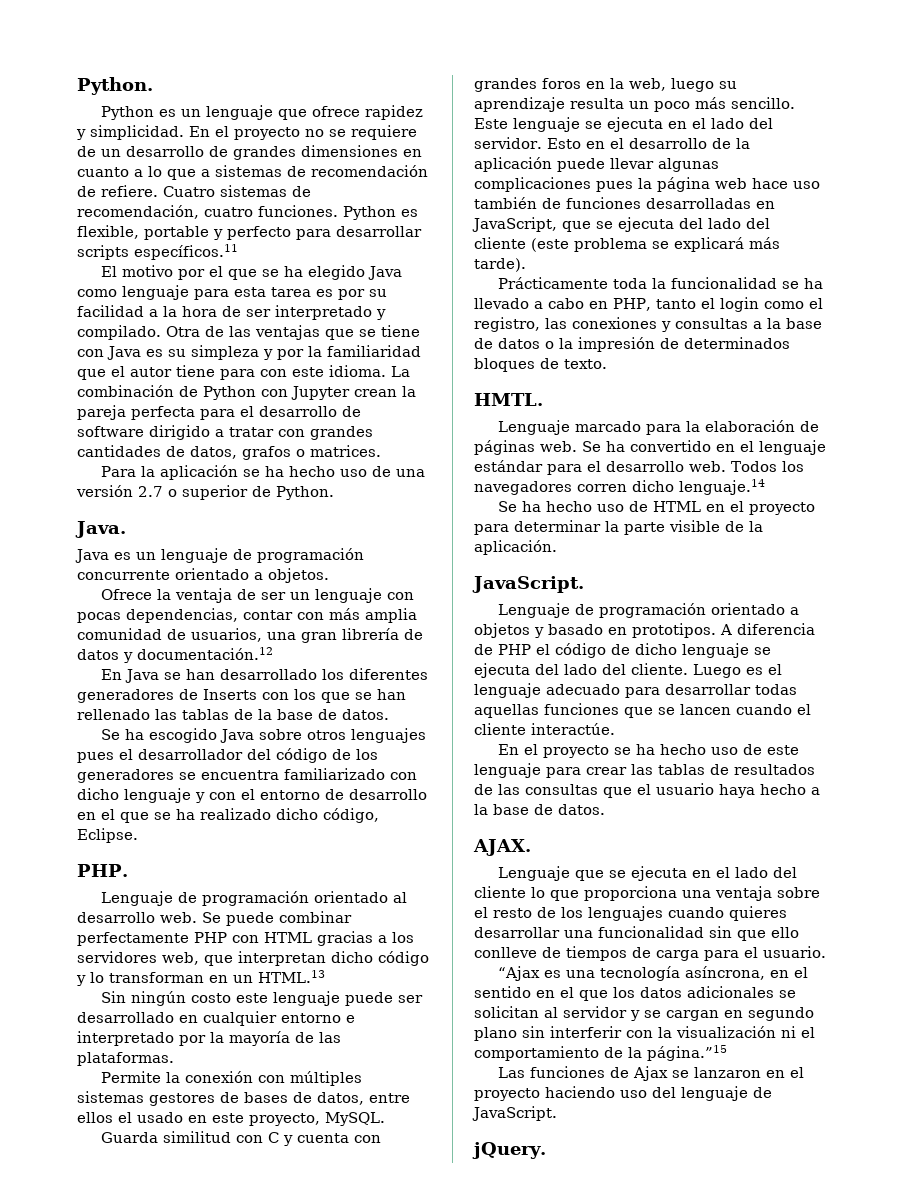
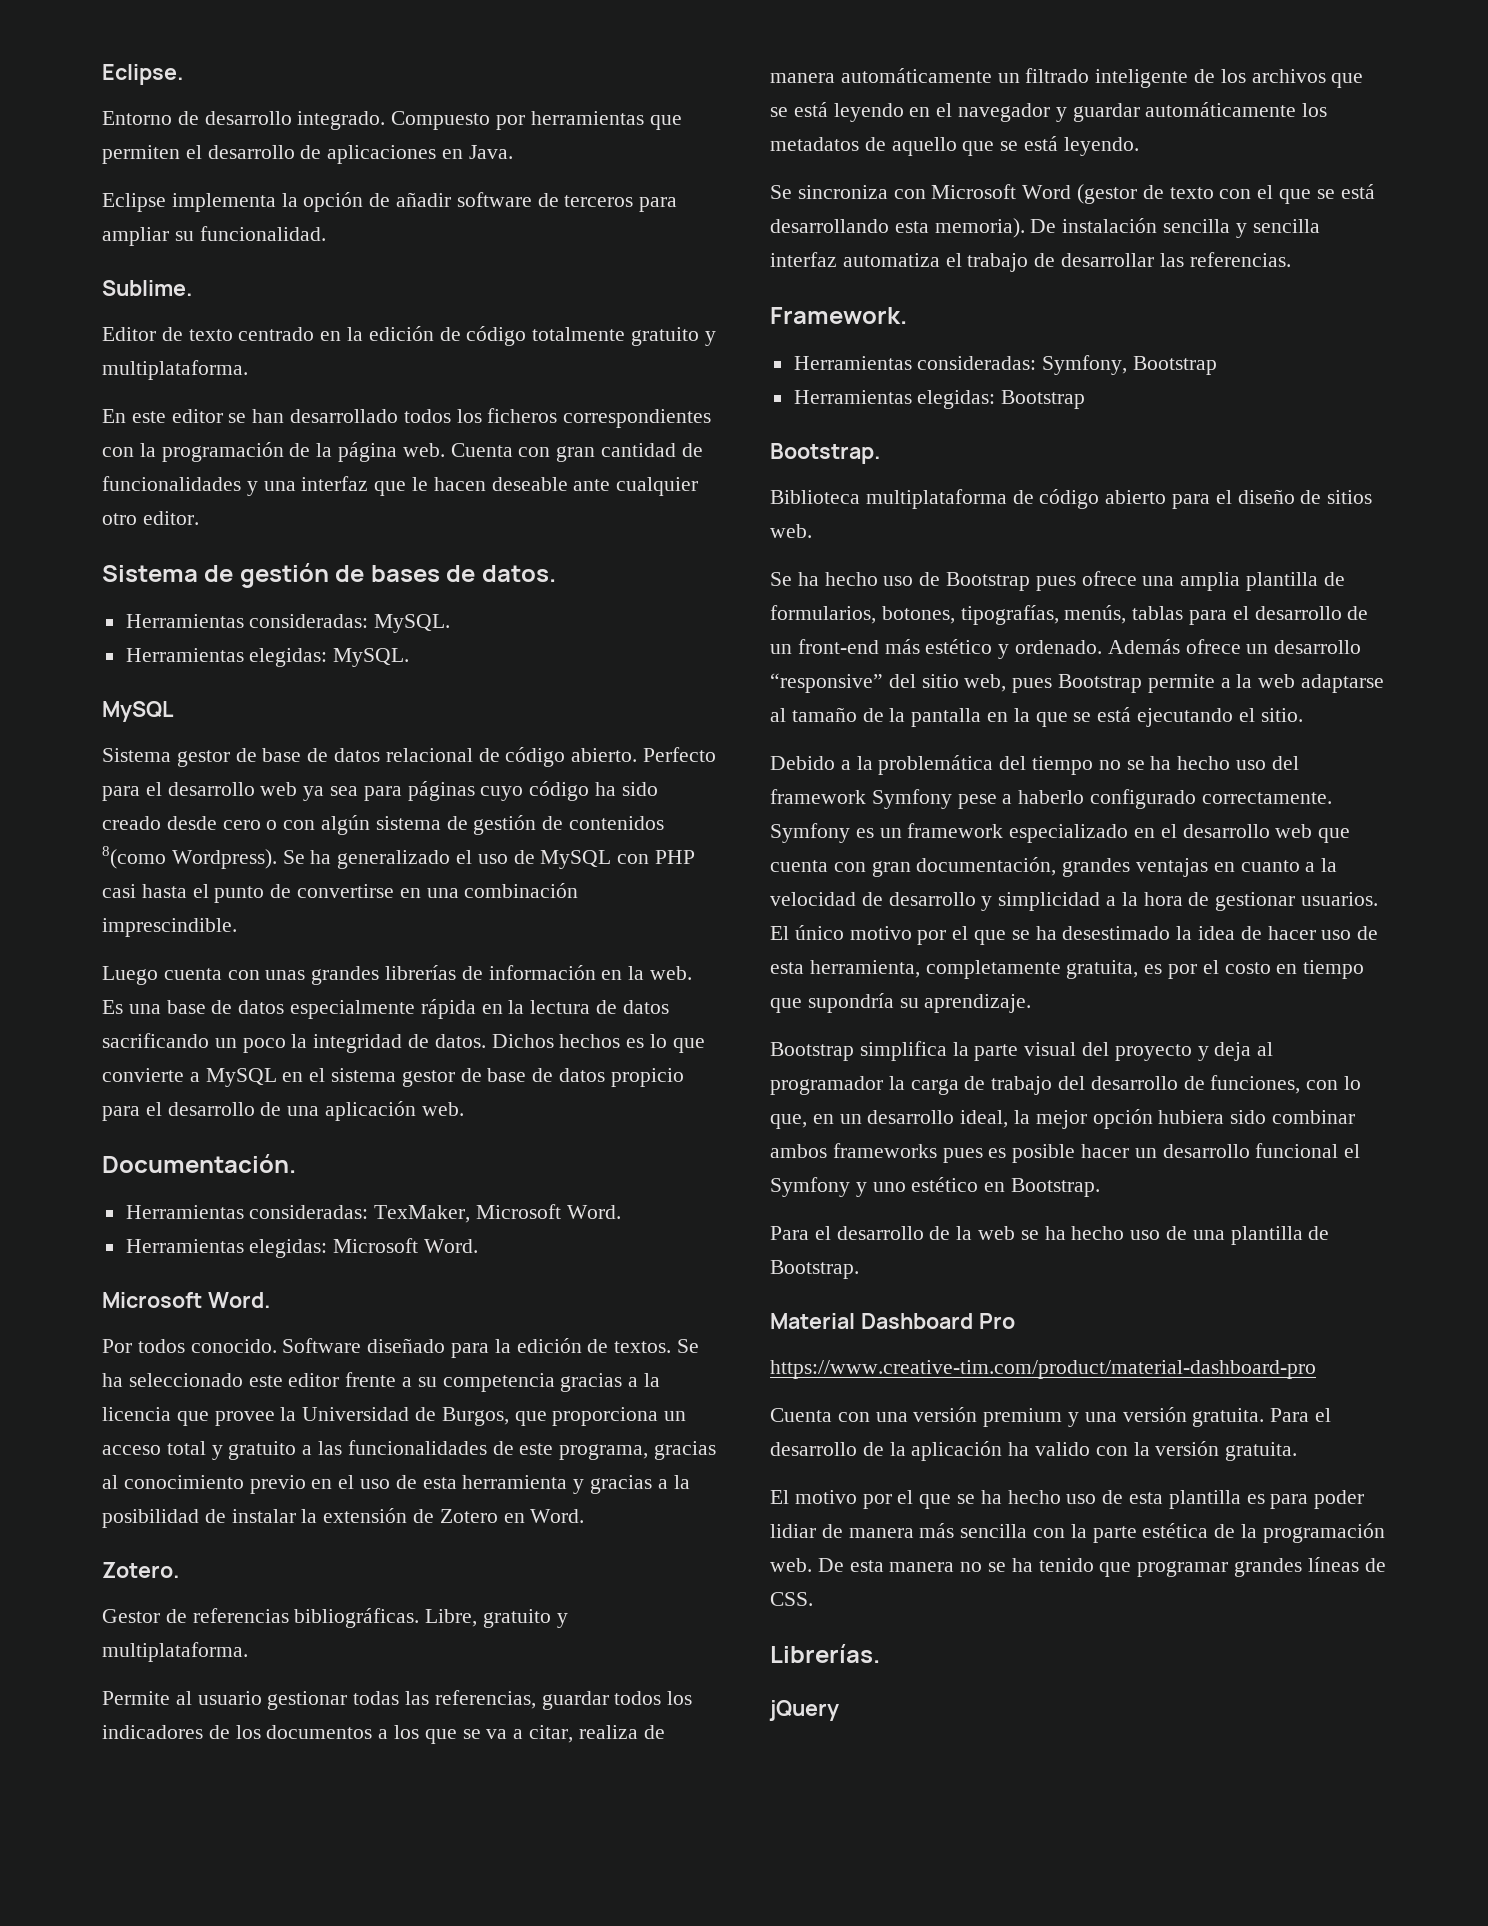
[77,77,153,95] [100,105,423,120] [76,125,417,140] [77,145,422,160] [77,165,428,180] [77,185,311,197] [77,205,418,220] [77,225,422,240] [77,244,238,260] Python. // Python es un lenguaje que ofrece rapidez y simplicidad. En el proyecto no se requiere de un desarrollo de grandes dimensiones en cuanto a lo que a sistemas de recomendación de refiere. Cuatro sistemas de recomendación, cuatro funciones. Python es flexible, portable y perfecto para desarrollar scripts específicos.11 -> [102,64,184,85] [102,111,682,130] [102,145,513,164] [102,192,678,212] [102,226,326,246] [102,280,193,296] [102,326,716,346] [102,360,248,380] [102,408,712,428] [102,442,703,462] [102,476,699,496] [102,511,199,525] [102,563,556,588] [125,614,451,633] [125,648,410,667] [102,701,174,722] [102,747,717,767] [102,781,658,801] [102,815,665,835] [102,846,696,869] [102,883,579,903] [102,918,237,937] [102,965,693,985] [102,999,669,1019] [102,1033,705,1053] [102,1068,684,1087] [102,1101,464,1121] [102,1154,296,1173] [125,1204,621,1223] [125,1238,479,1258] [102,1292,271,1308] [102,1338,700,1358] [102,1372,661,1392] [102,1407,687,1426] [102,1440,717,1460] [102,1475,690,1494] [102,1508,585,1528] [102,1562,180,1578] [102,1608,568,1628] [102,1642,248,1662] [102,1690,693,1710] [102,1725,665,1744] [770,68,1364,88] [770,102,1328,122] [770,136,1139,156] [770,184,1375,204] [770,218,1320,238] [770,252,1291,272] [770,307,907,324] [793,355,1218,375] [793,390,1086,409] [770,443,881,464] [770,489,1373,509] [770,524,812,538] [770,571,1345,591] [770,605,1369,625] [770,639,1362,659] [770,673,1385,693] [770,707,1303,727] [770,755,1299,775] [770,789,1332,809] [770,823,1351,843] [770,857,1338,877] [770,892,1379,911] [770,925,1379,945] [770,960,1365,979] [770,993,1032,1013] [770,1041,1274,1061] [770,1075,1362,1095] [770,1109,1356,1129] [770,1143,1361,1163] [770,1177,1101,1197] [770,1226,1330,1245] [770,1260,859,1279] [770,1313,1015,1329] [770,1360,1316,1379] [770,1407,1332,1427] [770,1441,1298,1461] Eclipse. // Entorno de desarrollo integrado. Compuesto por herramientas que permiten el desarrollo de aplicaciones en Java. // Eclipse implementa la opción de añadir software de terceros para ampliar su funcionalidad. // Sublime. // Editor de texto centrado en la edición de código totalmente gratuito y multiplataforma. // En este editor se han desarrollado todos los ficheros correspondientes con la programación de la página web. Cuenta con gran cantidad de funcionalidades y una interfaz que le hacen deseable ante cualquier otro editor. // Sistema de gestión de bases de datos. // Herramientas consideradas: MySQL. // Herramientas elegidas: MySQL. // MySQL // Sistema gestor de base de datos relacional de código abierto. Perfecto para el desarrollo web ya sea para páginas cuyo código ha sido creado desde cero o con algún sistema de gestión de contenidos 8(como Wordpress). Se ha generalizado el uso de MySQL con PHP casi hasta el punto de convertirse en una combinación imprescindible. // Luego cuenta con unas grandes librerías de información en la web. Es una base de datos especialmente rápida en la lectura de datos sacrificando un poco la integridad de datos. Dichos hechos es lo que convierte a MySQL en el sistema gestor de base de datos propicio para el desarrollo de una aplicación web. // Documentación. // Herramientas consideradas: TexMaker, Microsoft Word. // Herramientas elegidas: Microsoft Word. // Microsoft Word. // Por todos conocido. Software diseñado para la edición de textos. Se ha seleccionado este editor frente a su competencia gracias a la licencia que provee la Universidad de Burgos, que proporciona un acceso total y gratuito a las funcionalidades de este programa, gracias al conocimiento previo en el uso de esta herramienta y gracias a la posibilidad de instalar la extensión de Zotero en Word. // Zotero. // Gestor de referencias bibliográficas. Libre, gratuito y multiplataforma. // Permite al usuario gestionar todas las referencias, guardar todos los indicadores de los documentos a los que se va a citar, realiza de manera automáticamente un filtrado inteligente de los archivos que se está leyendo en el navegador y guardar automáticamente los metadatos de aquello que se está leyendo. // Se sincroniza con Microsoft Word (gestor de texto con el que se está desarrollando esta memoria). De instalación sencilla y sencilla interfaz automatiza el trabajo de desarrollar las referencias. // Framework. // Herramientas consideradas: Symfony, Bootstrap // Herramientas elegidas: Bootstrap // Bootstrap. // Biblioteca multiplataforma de código abierto para el diseño de sitios web. // Se ha hecho uso de Bootstrap pues ofrece una amplia plantilla de formularios, botones, tipografías, menús, tablas para el desarrollo de un front-end más estético y ordenado. Además ofrece un desarrollo “responsive” del sitio web, pues Bootstrap permite a la web adaptarse al tamaño de la pantalla en la que se está ejecutando el sitio. // Debido a la problemática del tiempo no se ha hecho uso del framework Symfony pese a haberlo configurado correctamente. Symfony es un framework especializado en el desarrollo web que cuenta con gran documentación, grandes ventajas en cuanto a la velocidad de desarrollo y simplicidad a la hora de gestionar usuarios. El único motivo por el que se ha desestimado la idea de hacer uso de esta herramienta, completamente gratuita, es por el costo en tiempo que supondría su aprendizaje. // Bootstrap simplifica la parte visual del proyecto y deja al programador la carga de trabajo del desarrollo de funciones, con lo que, en un desarrollo ideal, la mejor opción hubiera sido combinar ambos frameworks pues es posible hacer un desarrollo funcional el Symfony y uno estético en Bootstrap. // Para el desarrollo de la web se ha hecho uso de una plantilla de Bootstrap. // Material Dashboard Pro // https://www.creative-tim.com/product/material-dashboard-pro // Cuenta con una versión premium y una versión gratuita. Para el desarrollo de la aplicación ha valido con la versión gratuita.
[307,265,402,280] [77,285,387,300] [77,305,386,320] [77,325,420,340] [77,345,421,360] [77,365,410,380] [77,385,416,400] [77,405,361,420] [77,425,373,440] [77,445,381,460] [100,465,425,480] [76,485,334,500] [75,521,126,538] [75,548,364,563] [77,568,329,583] [100,588,414,603] [77,608,417,623] [77,628,423,643] [77,647,273,663] [100,668,428,683] [77,689,406,703] [77,709,389,720] [100,728,426,743] [77,748,378,763] [77,768,417,783] [77,788,427,803] [77,808,379,823] [77,828,138,843] [77,864,128,877] [100,891,407,906] [77,911,352,926] [77,931,414,946] [77,951,429,966] [76,970,325,986] [100,991,423,1006] [77,1011,355,1026] [77,1031,341,1046] [77,1052,174,1066] [100,1071,362,1086] [77,1091,410,1106] [77,1112,385,1126] [100,1131,381,1146] [474,78,737,92] [474,97,795,112] [474,117,773,132] [474,137,750,149] [474,157,719,172] [474,177,820,192] [474,197,775,209] [472,217,770,232] [474,237,780,252] [474,258,526,272] [497,277,823,289] [474,297,823,312] [474,317,822,332] [474,337,790,352] [474,358,607,372] [474,393,543,406] [497,420,819,435] [474,440,826,455] [474,460,804,475] [474,479,765,495] [497,501,815,515] [474,520,763,535] [474,540,557,555] [472,576,584,593] [497,603,799,618] [474,623,815,638] [474,643,771,658] [474,663,782,678] [474,683,797,698] [474,703,811,718] [474,723,615,735] [497,744,799,758] [474,763,815,778] [474,783,820,798] [474,804,605,815] [473,839,531,856] [497,866,797,881] [474,886,820,901] [474,906,787,921] [474,926,799,941] [474,946,826,961] [497,966,808,981] [474,986,796,1001] [474,1006,814,1021] [474,1026,815,1041] [474,1045,727,1061] [497,1066,804,1081] [474,1086,772,1101] [472,1106,557,1121] [472,1142,546,1159] elegido Java como lenguaje para esta tarea es por su facilidad a la hora de ser interpretado y compilado. Otra de las ventajas que se tiene con Java es su simpleza y por la familiaridad que el autor tiene para con este idioma. La combinación de Python con Jupyter crean la pareja perfecta para el desarrollo de software dirigido a tratar con grandes cantidades de datos, grafos o matrices. // Para la aplicación se ha hecho uso de una versión 2.7 o superior de Python. // Java. // Java es un lenguaje de programación concurrente orientado a objetos. // Ofrece la ventaja de ser un lenguaje con pocas dependencias, contar con más amplia comunidad de usuarios, una gran librería de datos y documentación.12 // En Java se han desarrollado los diferentes generadores de Inserts con los que se han rellenado las tablas de la base de datos. // Se ha escogido Java sobre otros lenguajes pues el desarrollador del código de los generadores se encuentra familiarizado con dicho lenguaje y con el entorno de desarrollo en el que se ha realizado dicho código, Eclipse. // PHP. // Lenguaje de programación orientado al desarrollo web. Se puede combinar perfectamente PHP con HTML gracias a los servidores web, que interpretan dicho código y lo transforman en un HTML.13 // Sin ningún costo este lenguaje puede ser desarrollado en cualquier entorno e interpretado por la mayoría de las plataformas. // Permite la conexión con múltiples sistemas gestores de bases de datos, entre ellos el usado en este proyecto, MySQL. // Guarda similitud con C y cuenta con grandes foros en la web, luego su aprendizaje resulta un poco más sencillo. Este lenguaje se ejecuta en el lado del servidor. Esto en el desarrollo de la aplicación puede llevar algunas complicaciones pues la página web hace uso también de funciones desarrolladas en JavaScript, que se ejecuta del lado del cliente (este problema se explicará más tarde). // Prácticamente toda la funcionalidad se ha llevado a cabo en PHP, tanto el login como el registro, las conexiones y consultas a la base de datos o la impresión de determinados bloques de texto. // HMTL. // Lenguaje marcado para la elaboración de páginas web. Se ha convertido en el lenguaje estándar para el desarrollo web. Todos los navegadores corren dicho lenguaje.14 // Se ha hecho uso de HTML en el proyecto para determinar la parte visible de la aplicación. // JavaScript. // Lenguaje de programación orientado a objetos y basado en prototipos. A diferencia de PHP el código de dicho lenguaje se ejecuta del lado del cliente. Luego es el lenguaje adecuado para desarrollar todas aquellas funciones que se lancen cuando el cliente interactúe. // En el proyecto se ha hecho uso de este lenguaje para crear las tablas de resultados de las consultas que el usuario haya hecho a la base de datos. // AJAX. // Lenguaje que se ejecuta en el lado del cliente lo que proporciona una ventaja sobre el resto de los lenguajes cuando quieres desarrollar una funcionalidad sin que ello conlleve de tiempos de carga para el usuario. // “Ajax es una tecnología asíncrona, en el sentido en el que los datos adicionales se solicitan al servidor y se cargan en segundo plano sin interferir con la visualización ni el comportamiento de la página.”15 // Las funciones de Ajax se lanzaron en el proyecto haciendo uso del lenguaje de JavaScript. // jQuery. -> [1007,1490,1365,1509] [770,1523,1385,1543] [770,1557,1386,1577] [770,1592,813,1606] [770,1644,880,1663] [769,1700,839,1721] hecho uso de esta plantilla es para poder lidiar de manera más sencilla con la parte estética de la programación web. De esta manera no se ha tenido que programar grandes líneas de CSS. // Librerías. // jQuery

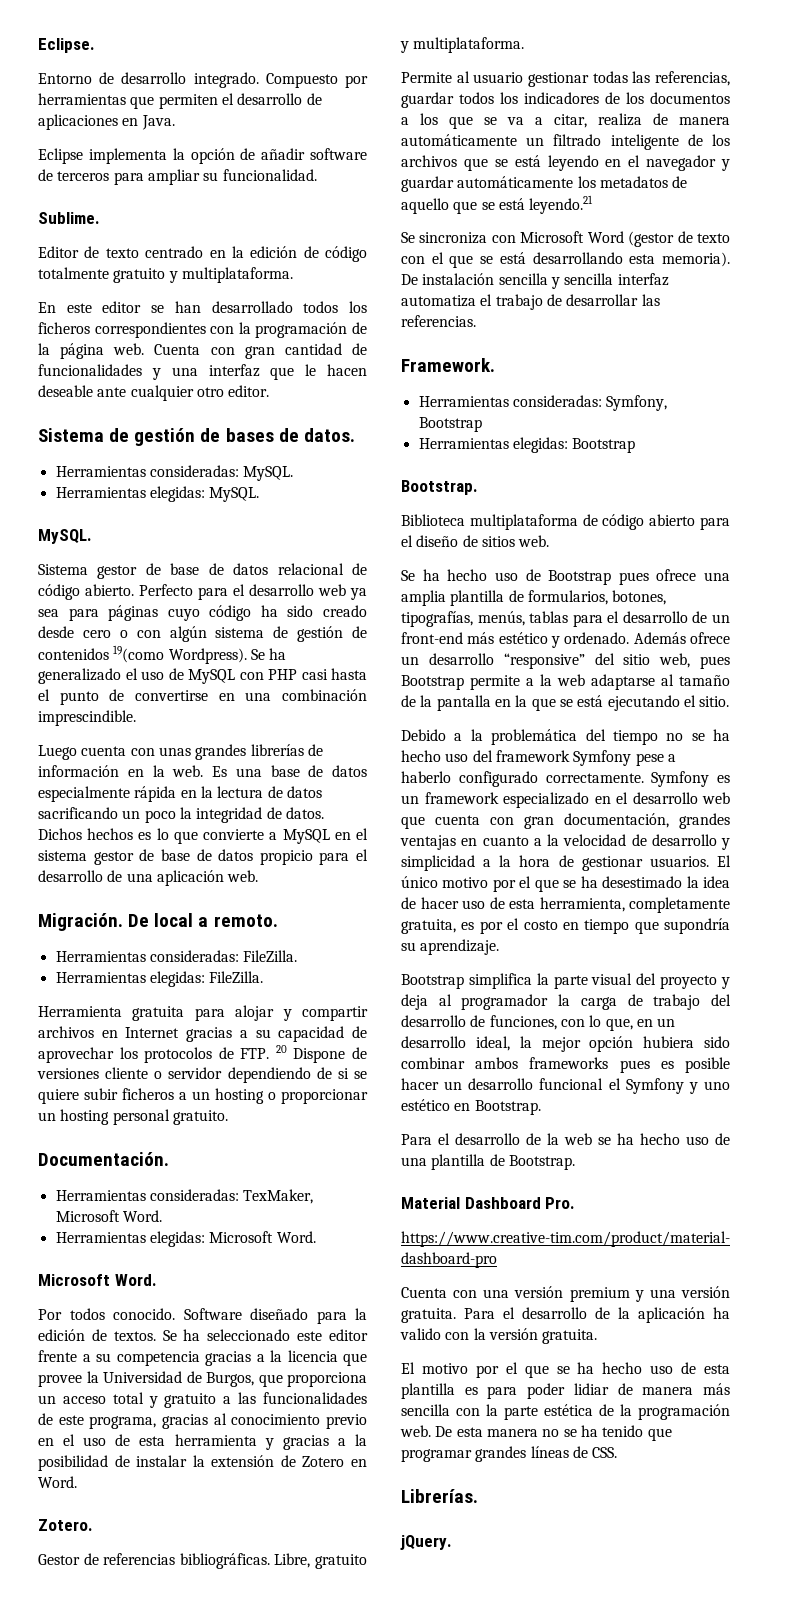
[102,701,174,722] MySQL -> [38,529,92,544] MySQL.
[102,846,166,869] 8(como -> [113,645,165,663] 19(como
(464, 1109) none -> [38,913,278,931] [55,950,298,962] [55,971,264,987] [38,1005,368,1021] [38,1026,368,1042] [38,1045,367,1063] [37,1067,368,1083] [38,1088,368,1104] [38,1109,228,1125] // Migración. De local a remoto. // Herramientas consideradas: FileZilla. // Herramientas elegidas: FileZilla. // Herramienta gratuita para alojar y compartir archivos en Internet gracias a su capacidad de aprovechar los protocolos de FTP. 20 Dispone de versiones cliente o servidor dependiendo de si se quiere subir ficheros a un hosting o proporcionar un hosting personal gratuito.
[1063,137,1139,156] leyendo. -> [529,195,594,214] leyendo.21
[978,1313,1015,1329] Pro -> [545,1197,576,1209] Pro.
[769,1700,839,1721] jQuery -> [400,1535,452,1550] jQuery.

